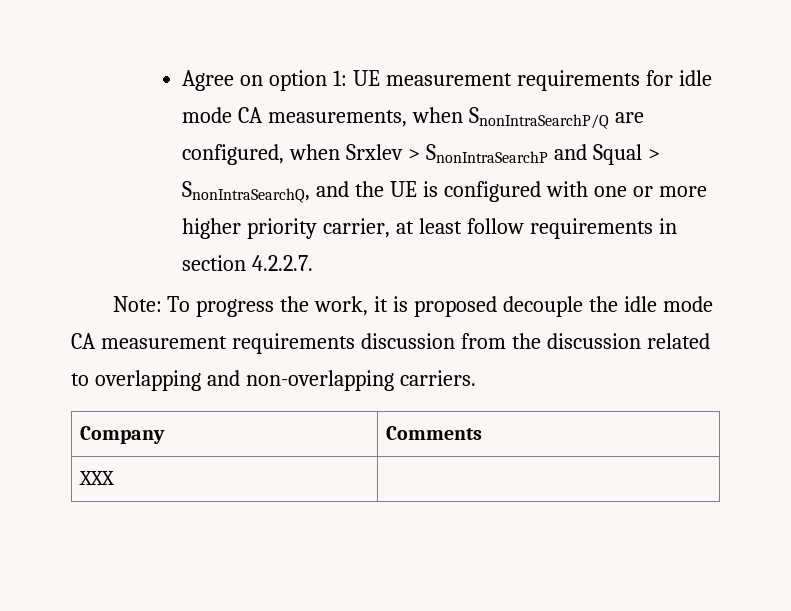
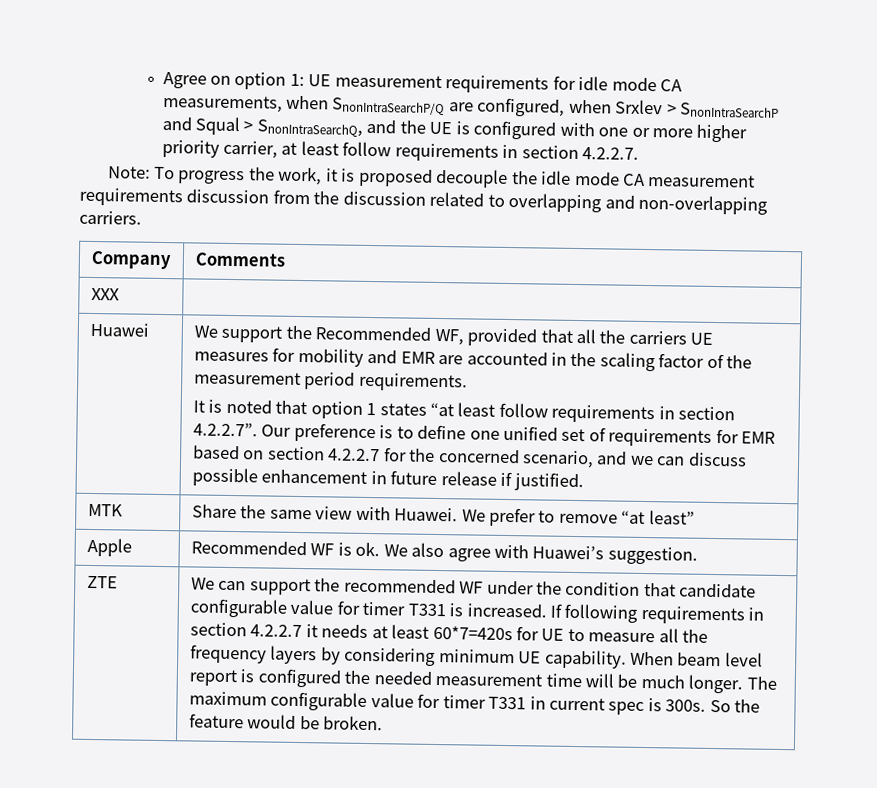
(115, 478) none -> [89,322,149,337] [193,325,714,347] [193,347,753,372] [193,371,468,392] [192,399,736,424] [192,422,776,447] [192,445,747,469] [191,467,584,492] [87,503,123,517] [191,504,695,527] [86,537,132,557] [190,540,698,565] [86,575,118,589] [190,577,757,598] [189,598,765,625] [189,622,709,643] [189,644,763,669] [188,668,777,694] [188,691,761,716] [188,713,384,731] // Huawei | We support the Recommended WF, provided that all the carriers UE measures for mobility and EMR are accounted in the scaling factor of the measurement period requirements. // It is noted that option 1 states “at least follow requirements in section 4.2.2.7”. Our preference is to define one unified set of requirements for EMR based on section 4.2.2.7 for the concerned scenario, and we can discuss possible enhancement in future release if justified. // MTK | Share the same view with Huawei. We prefer to remove “at least” // Apple | Recommended WF is ok. We also agree with Huawei’s suggestion. // ZTE | We can support the recommended WF under the condition that candidate configurable value for timer T331 is increased. If following requirements in section 4.2.2.7 it needs at least 60*7=420s for UE to measure all the frequency layers by considering minimum UE capability. When beam level report is configured the needed measurement time will be much longer. The maximum configurable value for timer T331 in current spec is 300s. So the feature would be broken.

